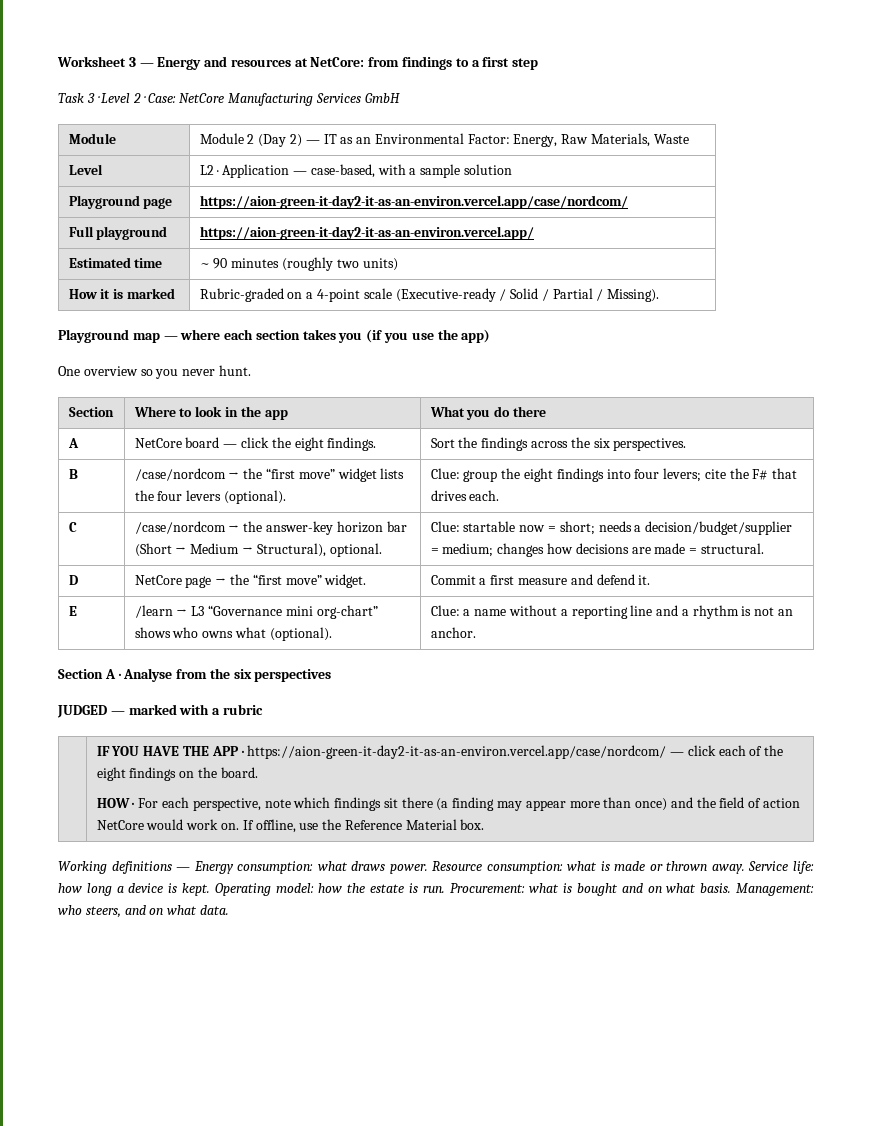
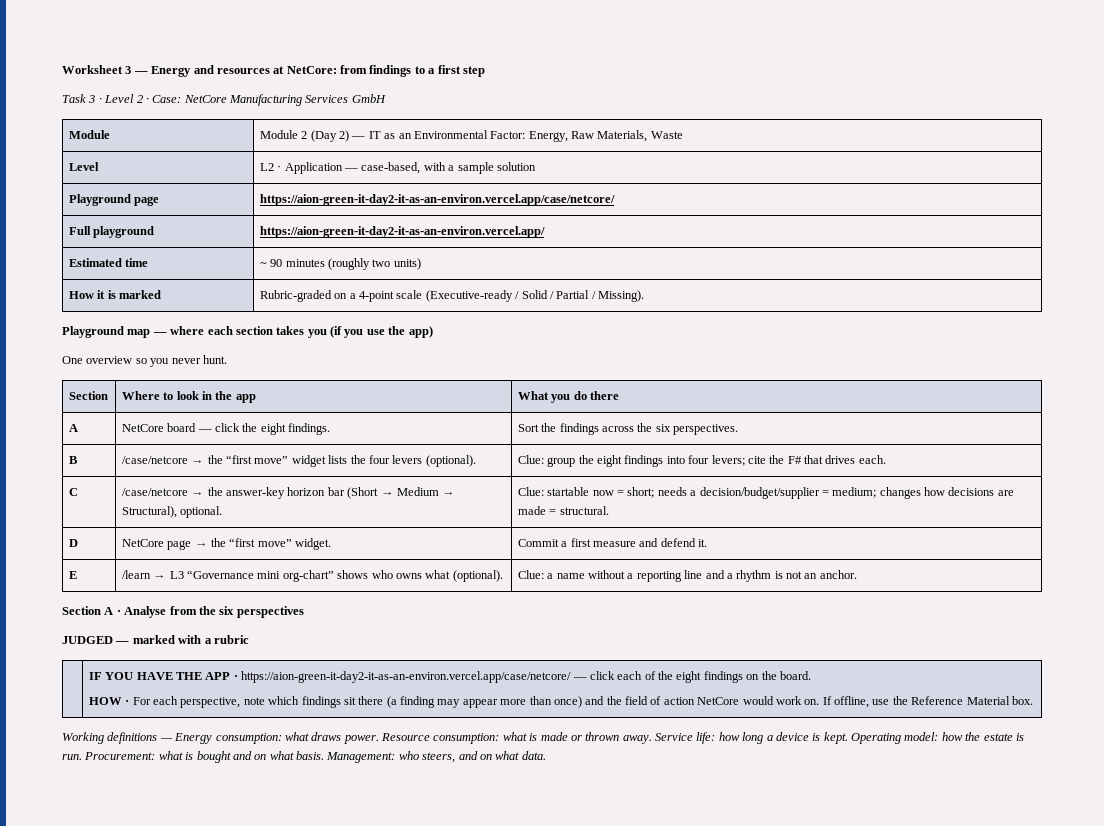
[199,195,628,209] https://aion-green-it-day2-it-as-an-environ.vercel.app/case/nordcom/ -> [259,194,615,206] https://aion-green-it-day2-it-as-an-environ.vercel.app/case/netcore/
[134,468,226,481] /case/nordcom -> [121,456,188,464] /case/netcore
[134,521,226,534] /case/nordcom -> [121,488,188,496] /case/netcore
[247,745,667,759] https://aion-green-it-day2-it-as-an-environ.vercel.app/case/nordcom/ -> [241,671,572,683] https://aion-green-it-day2-it-as-an-environ.vercel.app/case/netcore/

